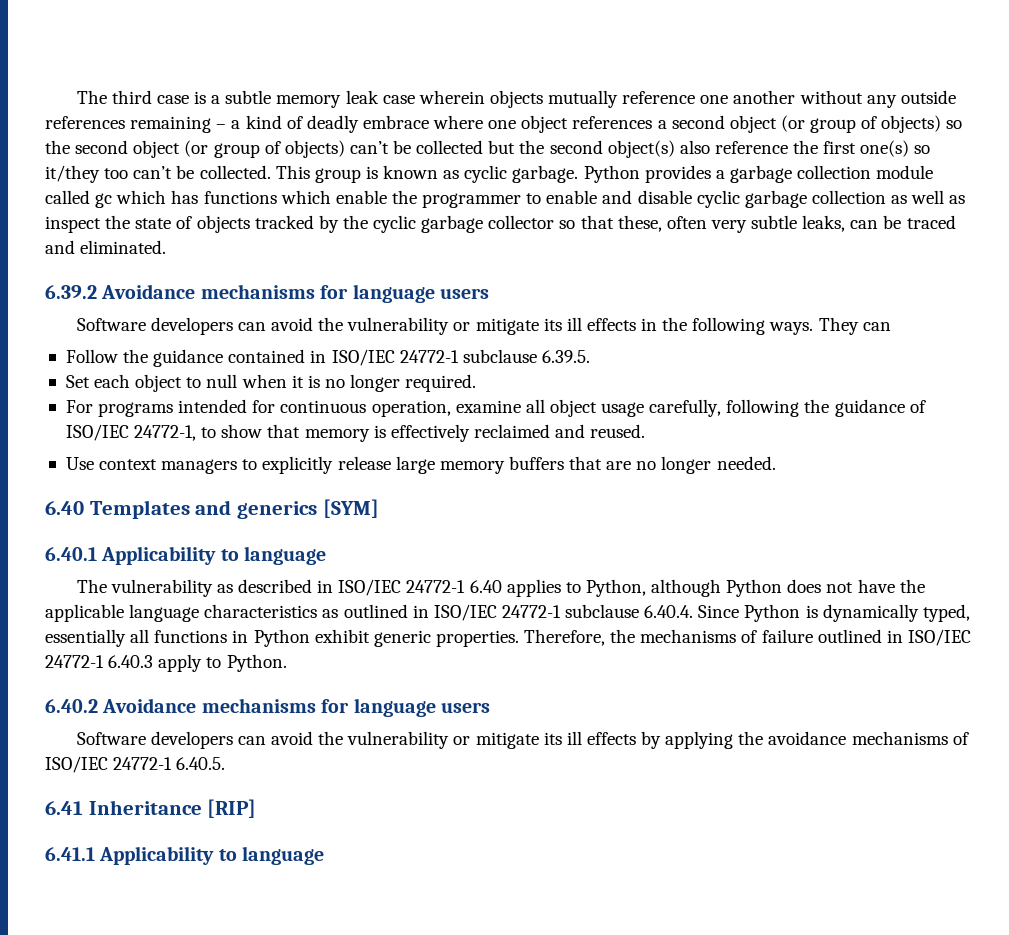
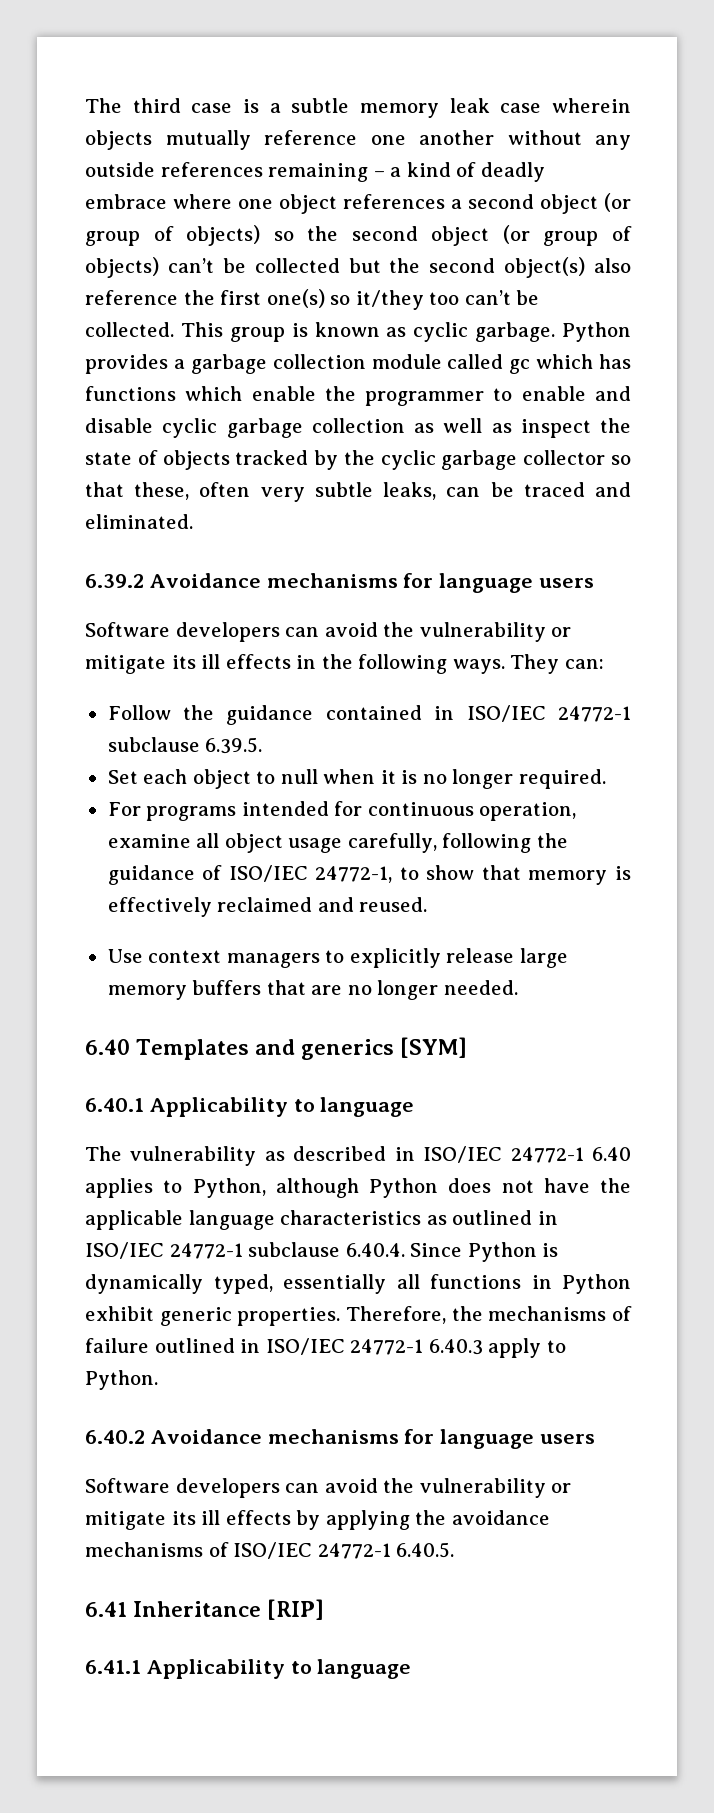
[862,322,891,331] can -> [564,659,604,669] can:

